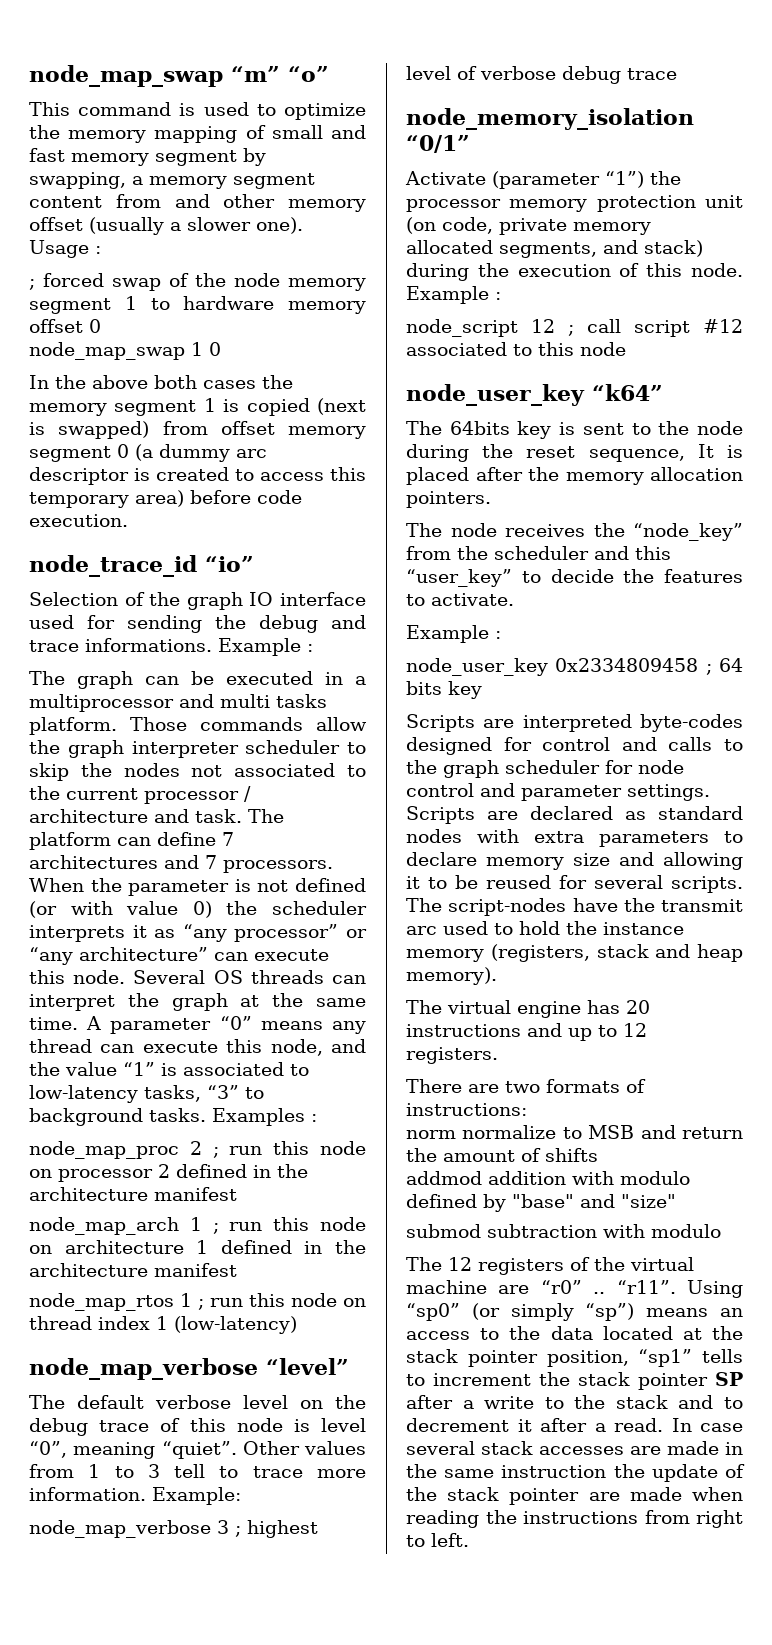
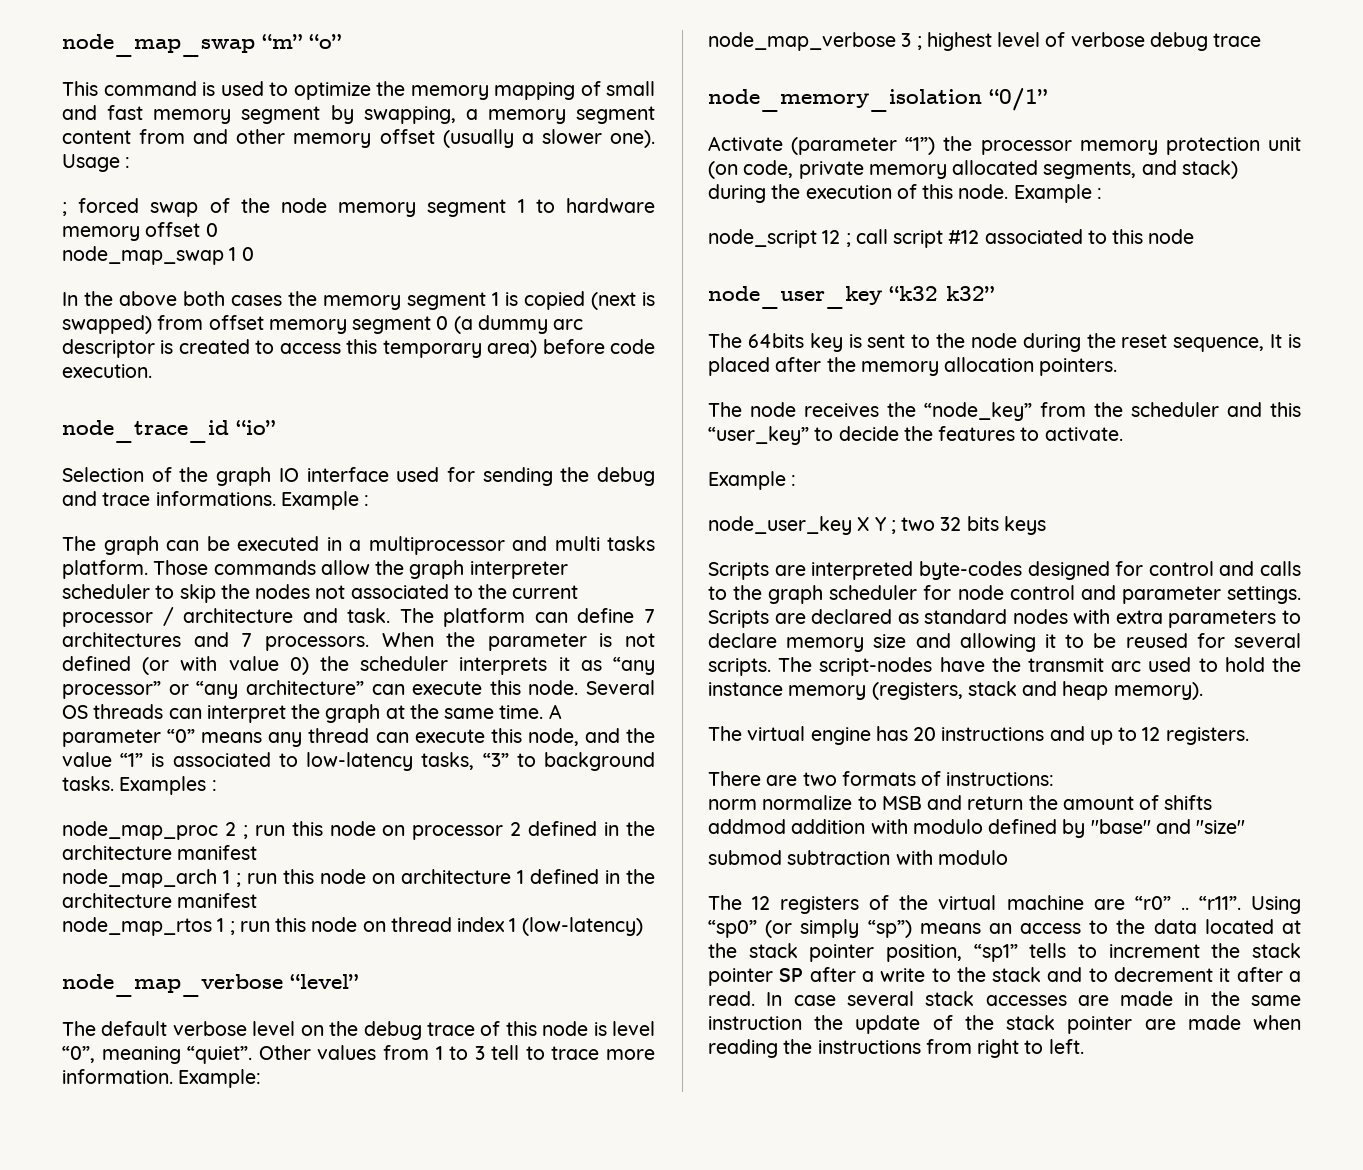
[592,384,663,401] “k64” -> [889,286,994,301] “k32 k32”
[555,658,743,675] [406,681,482,699] 0x2334809458 ; 64 bits key -> [857,516,1046,535] X Y ; two 32 bits keys

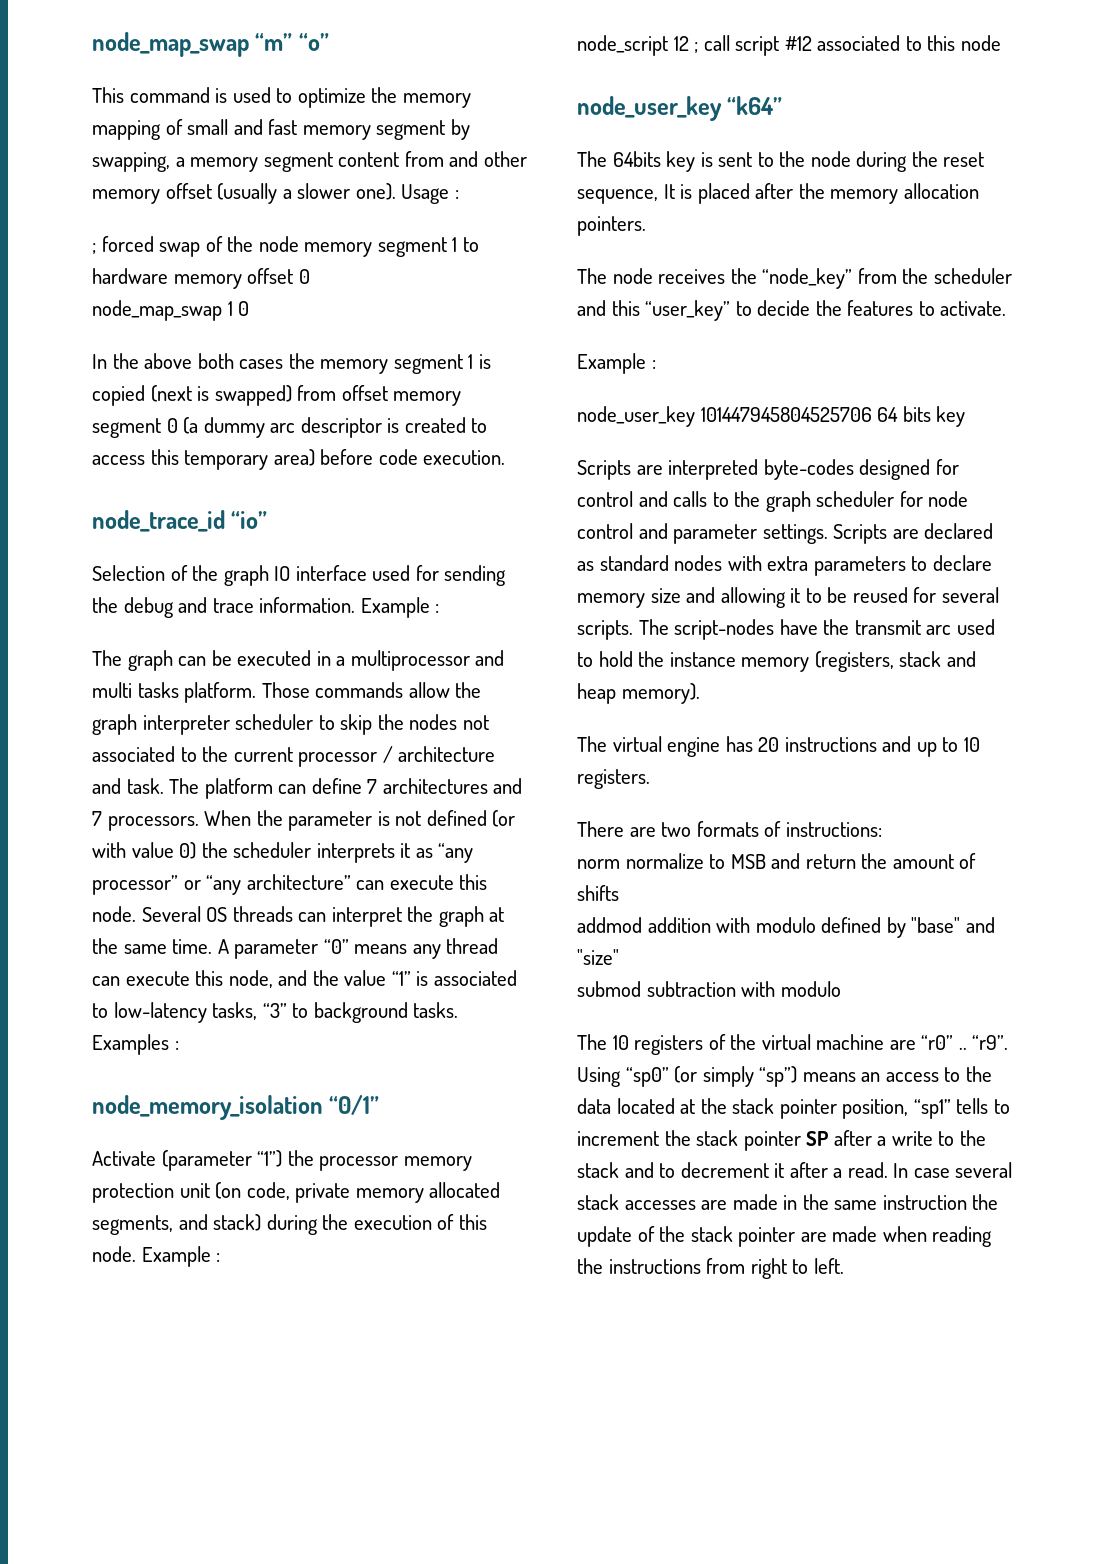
[155,491,276,506] informations. -> [259,597,356,613] information.
[62,821,655,840] [62,845,258,860] [62,869,655,888] [62,893,258,908] [62,917,643,936] [62,974,358,997] [62,1021,655,1040] [62,1045,655,1064] [62,1069,262,1088] [708,32,1262,51] // node_map_proc 2 ; run this node on processor 2 defined in the architecture manifest // node_map_arch 1 ; run this node on architecture 1 defined in the architecture manifest // node_map_rtos 1 ; run this node on thread index 1 (low-latency) // node_map_verbose “level” // The default verbose level on the debug trace of this node is level “0”, meaning “quiet”. Other values from 1 to 3 tell to trace more information. Example: // node_map_verbose 3 ; highest level of verbose debug trace -> (179, 1045) none
[889,286,994,301] “k32 k32” -> [727,96,783,115] “k64”
[857,516,1046,535] X Y ; two 32 bits keys -> [700,406,966,427] 101447945804525706 64 bits key
[1142,727,1161,741] 12 -> [963,737,980,752] 10
[752,896,771,910] 12 -> [612,1035,629,1050] 10
[1198,896,1241,910] “r11”. -> [972,1035,1009,1050] “r9”.

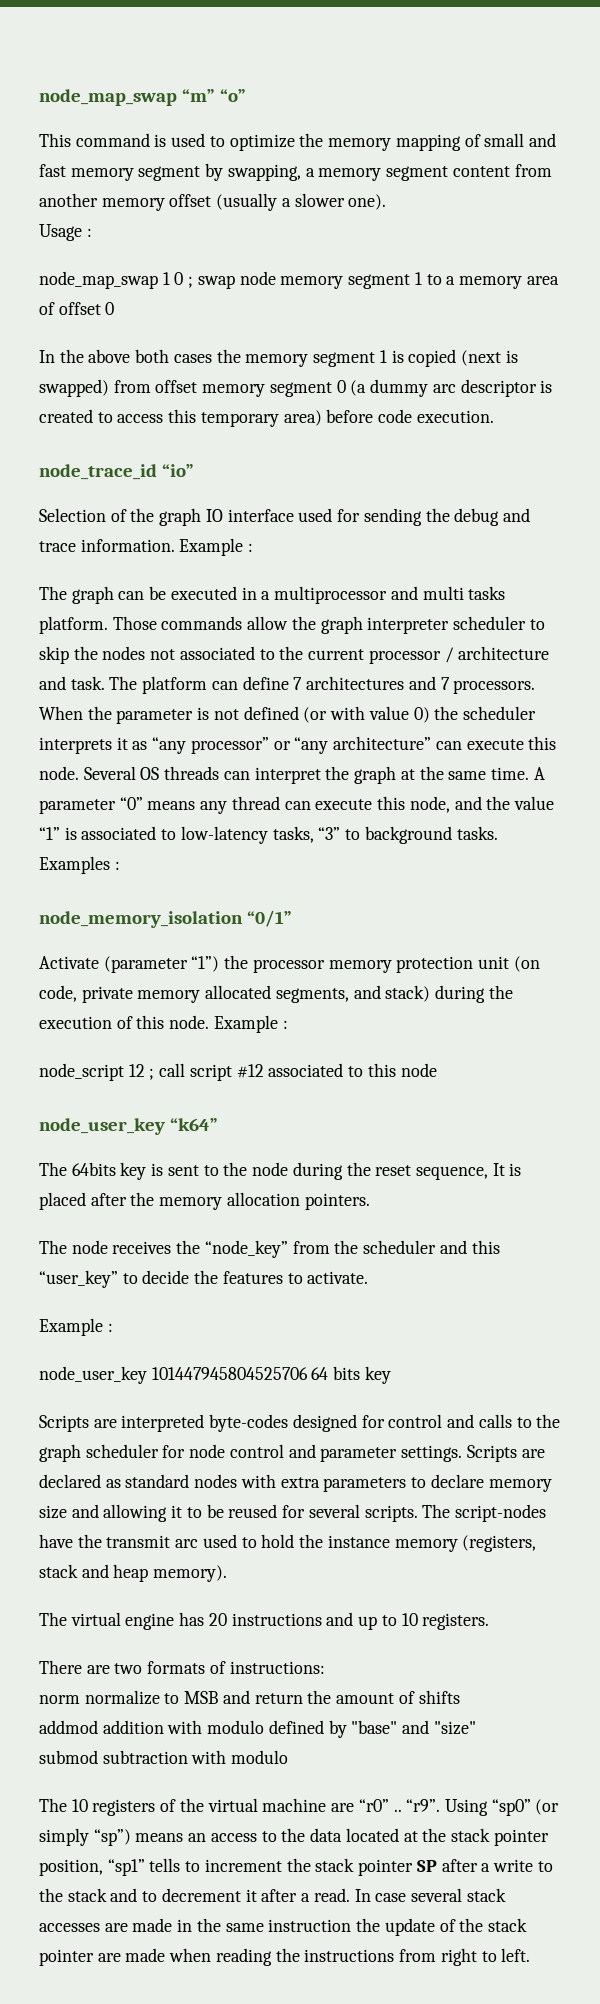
[449,151,527,167] and other -> [39,193,98,207] another
(396, 191) none -> (387, 202) //
[92,236,254,257] ; forced swap of the -> [39,271,235,289] node_map_swap 1 0 ; swap
[92,268,242,289] hardware memory -> [446,276,559,289] [39,302,55,315] a memory area of
[92,300,250,321] // node_map_swap 1 0 -> (115, 308) none

